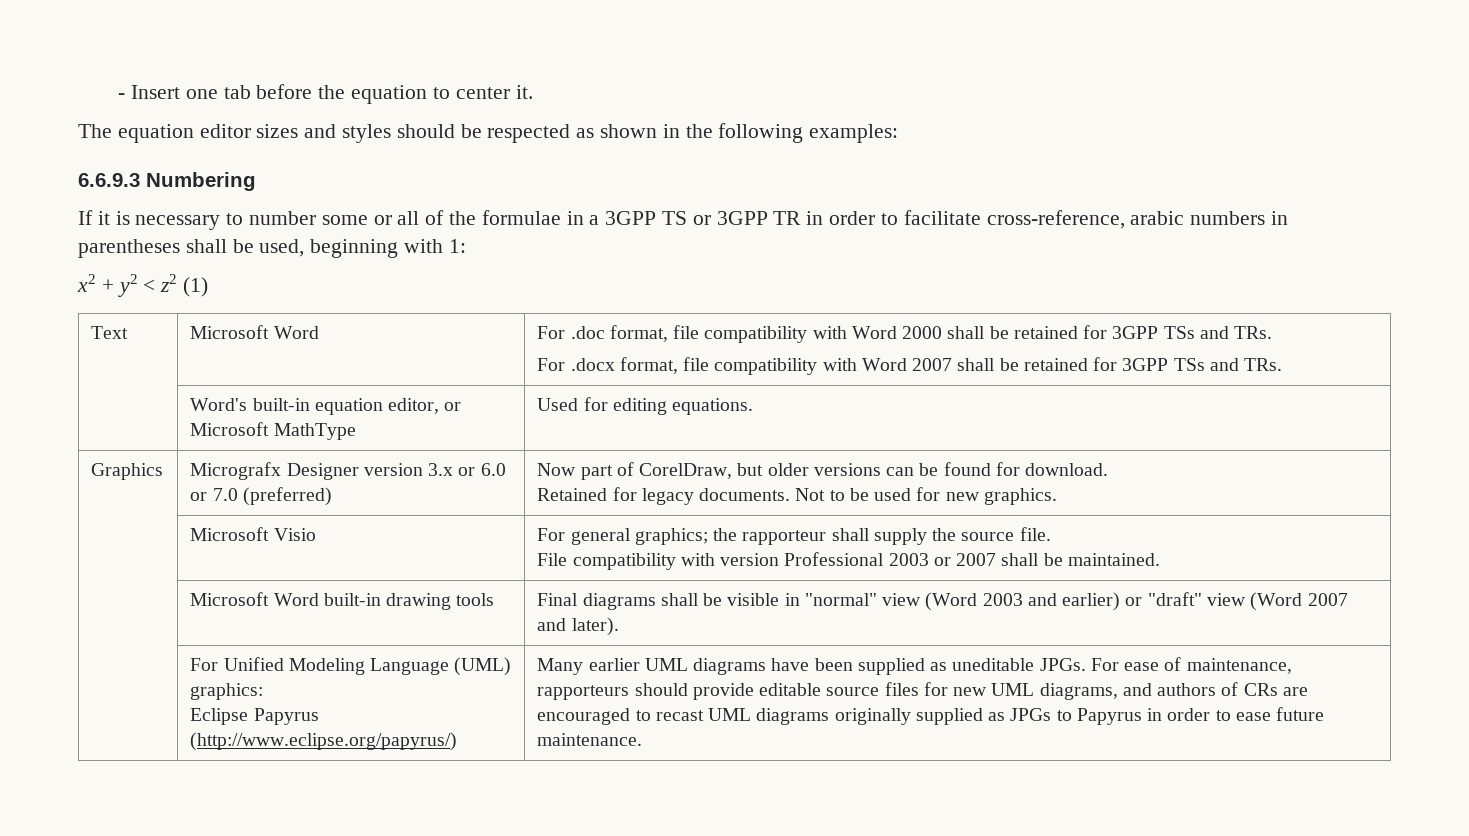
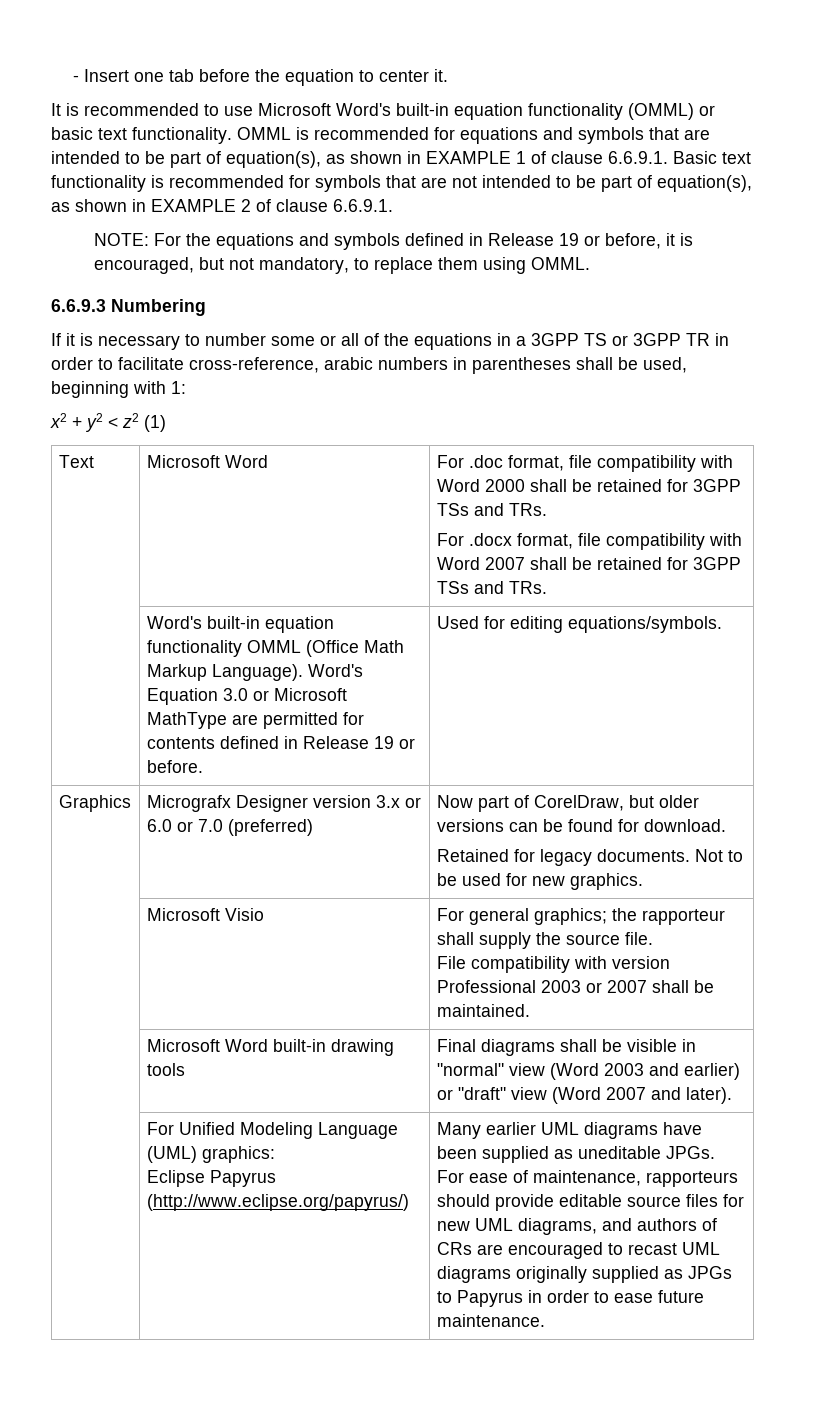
[78,123,899,143] The equation editor sizes and styles should be respected as shown in the following examples: -> [51,103,715,120] [51,127,710,144] [51,151,751,168] [51,175,752,192] [51,199,393,212] [94,233,694,250] [94,257,591,274] It is recommended to use Microsoft Word's built-in equation functionality (OMML) or basic text functionality. OMML is recommended for equations and symbols that are intended to be part of equation(s), as shown in EXAMPLE 1 of clause 6.6.9.1. Basic text functionality is recommended for symbols that are not intended to be part of equation(s), as shown in EXAMPLE 2 of clause 6.6.9.1. // NOTE: For the equations and symbols defined in Release 19 or before, it is encouraged, but not mandatory, to replace them using OMML.
[481,210,561,225] formulae -> [414,333,492,350] equations
[388,398,462,414] [190,422,356,440] editor, or Microsoft MathType -> [146,640,404,657] [146,664,363,681] [146,688,347,705] [146,712,364,729] [146,736,415,749] [146,760,203,773] functionality OMML (Office Math Markup Language). Word's Equation 3.0 or Microsoft MathType are permitted for contents defined in Release 19 or before.
[672,398,754,415] equations. -> [567,616,722,633] equations/symbols.

